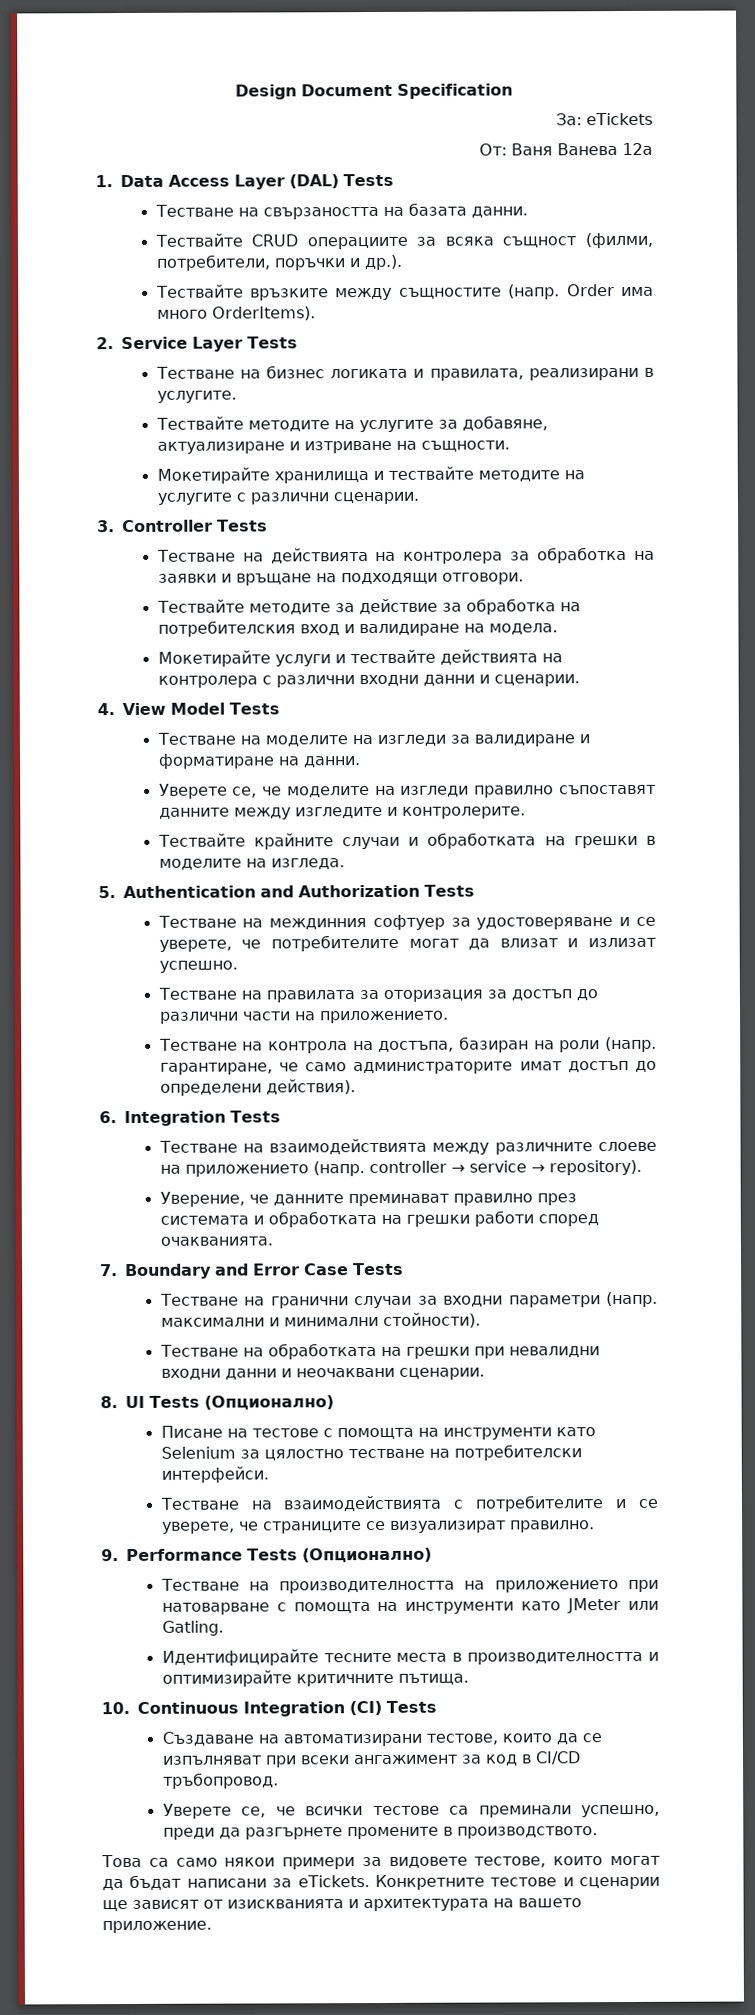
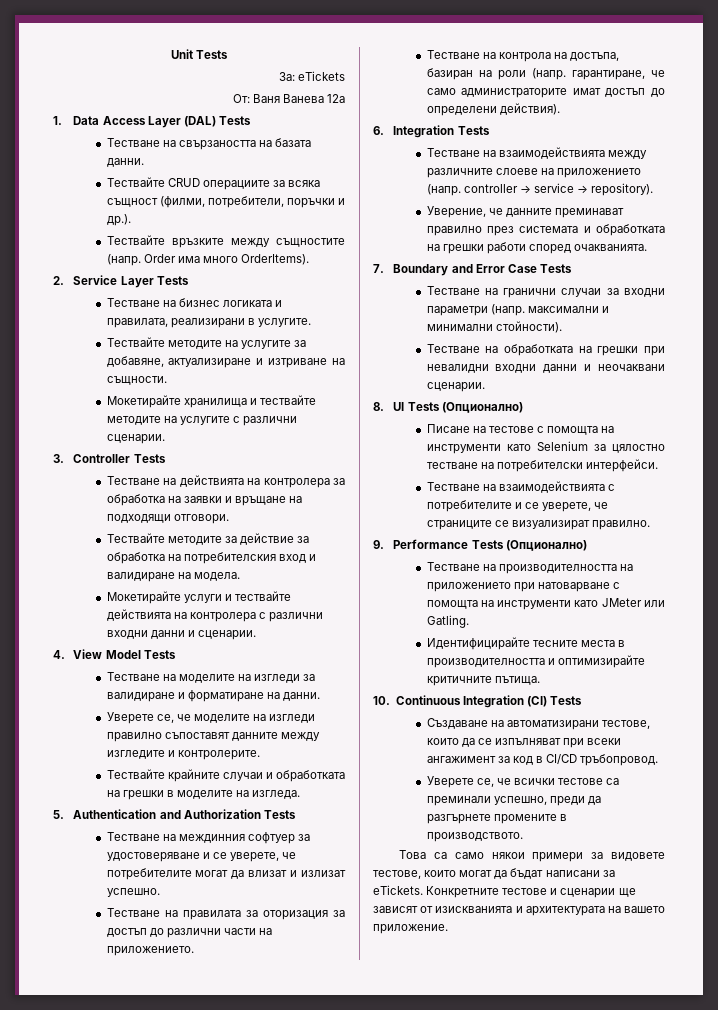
[235,83,513,100] Design Document Specification -> [170,49,229,59] Unit Tests

